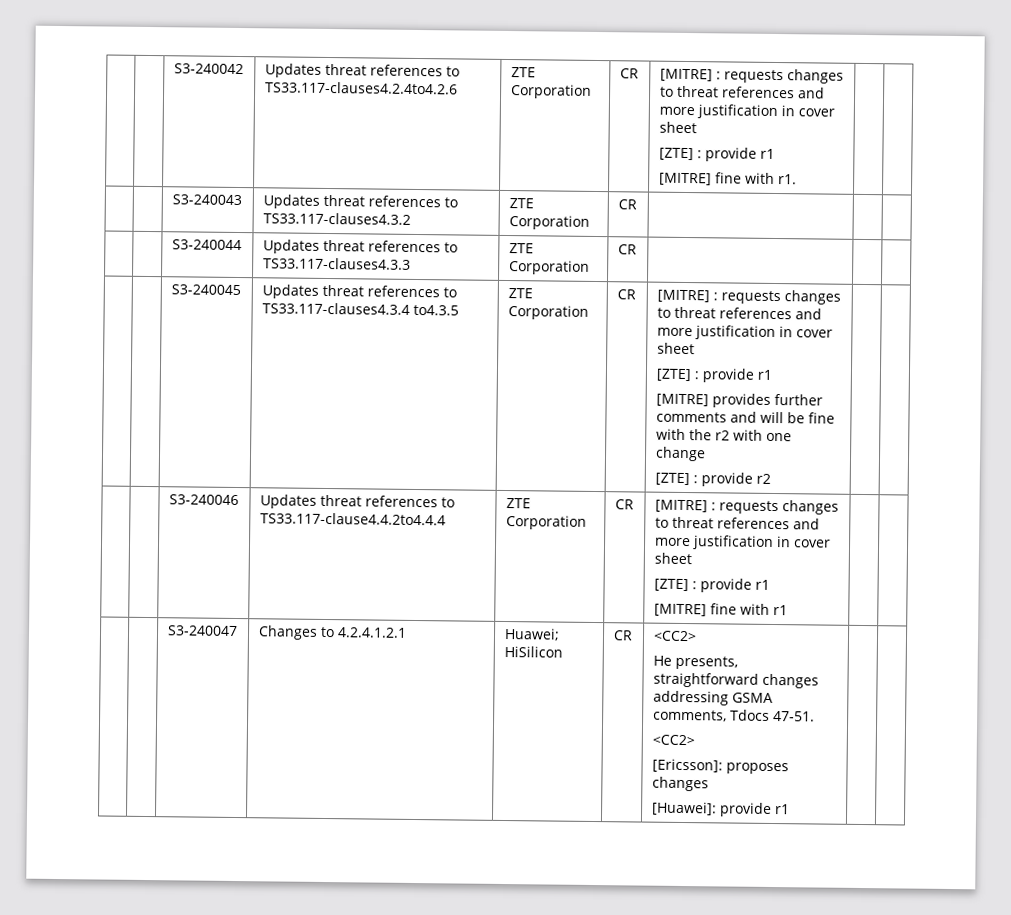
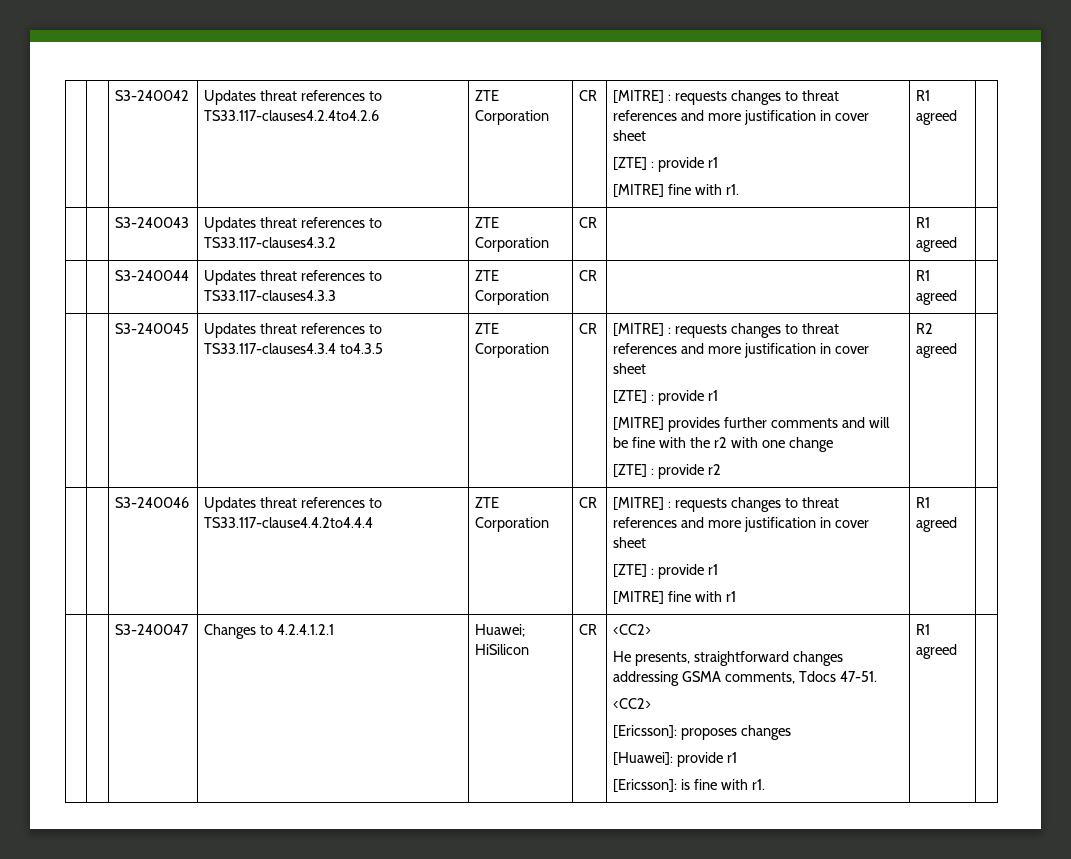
(797, 179) none -> [916,90,931,101] [916,110,958,125] R1 agreed
(637, 204) none -> [916,217,931,228] [916,237,958,252] R1 agreed
(637, 249) none -> [916,270,931,281] [916,290,958,305] R1 agreed
(771, 478) none -> [916,323,934,334] [916,343,958,358] R2 agreed
(788, 610) none -> [916,497,931,508] [916,517,958,532] R1 agreed
(790, 809) | -> [613,779,765,792] [916,624,931,635] [916,644,958,659] // [Ericsson]: is fine with r1. | R1 agreed

